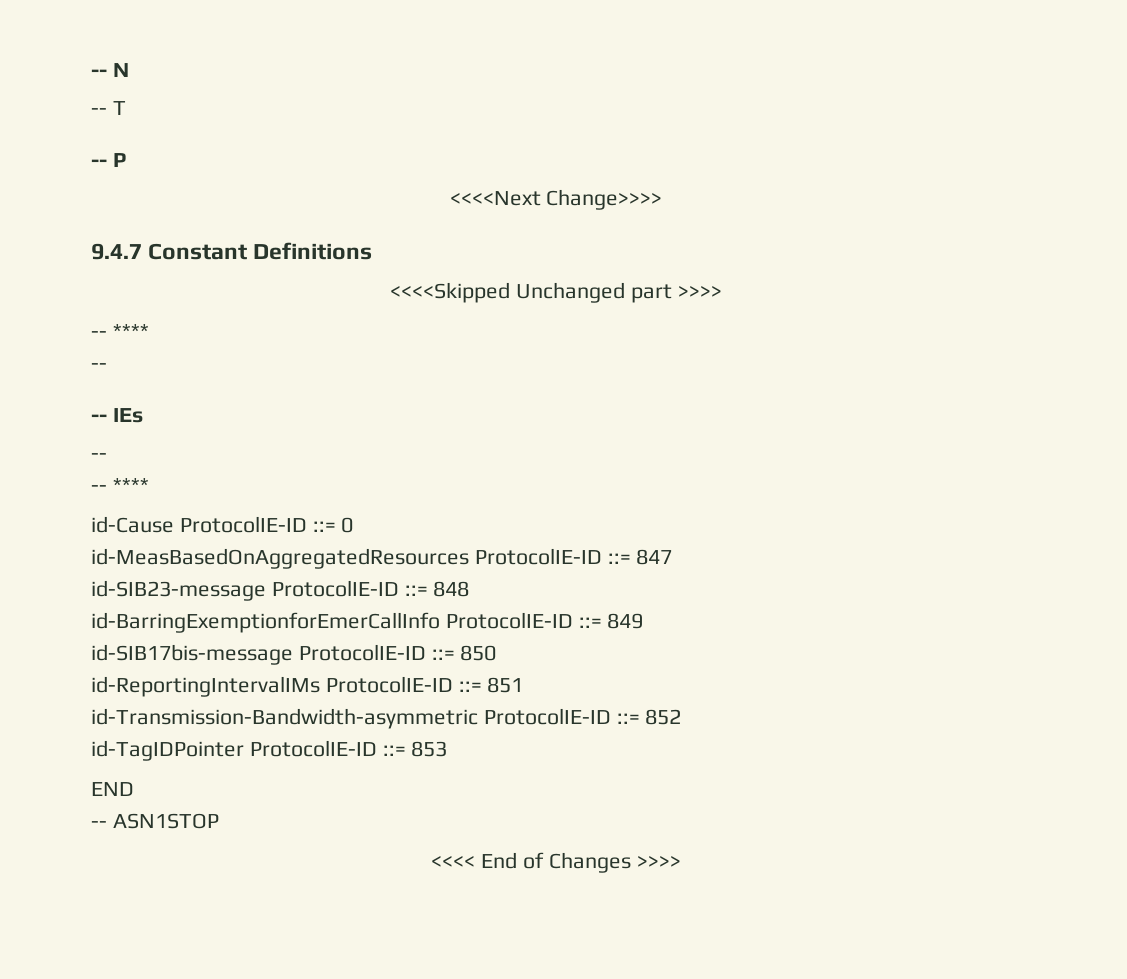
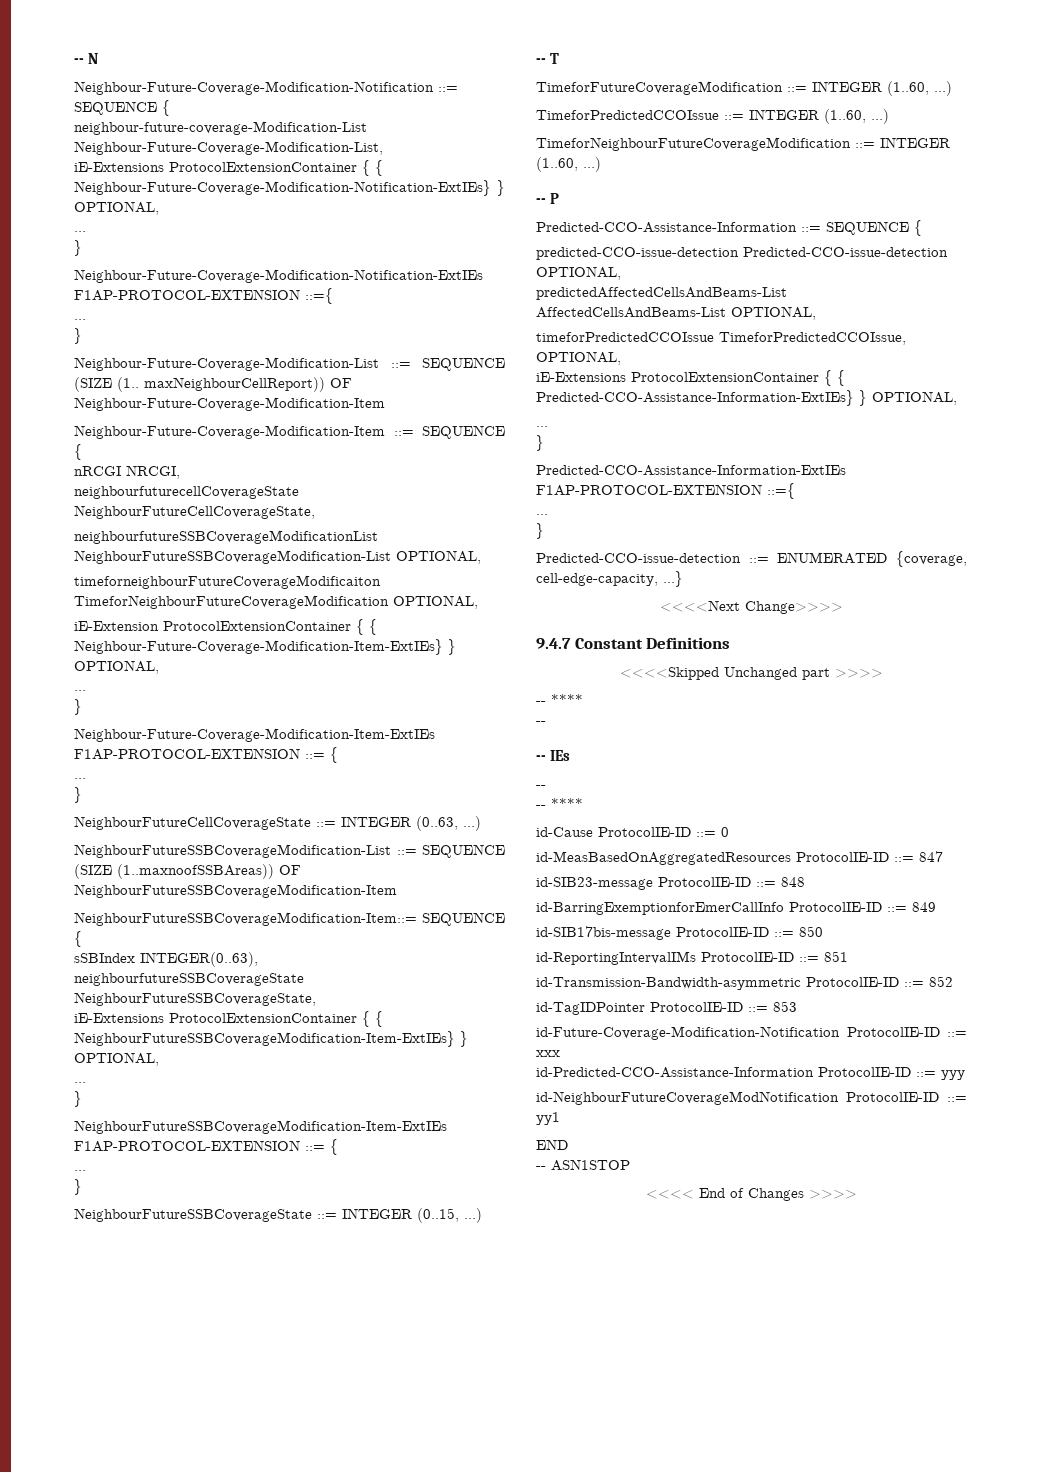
[91,101,126,115] [91,153,126,167] -- T // -- P -> [74,81,458,95] [74,100,170,116] [74,121,367,135] [74,141,383,155] [74,160,383,176] [74,180,505,196] [74,201,159,215] [74,231,86,232] [74,240,82,256] [74,269,483,283] [74,288,333,304] [74,319,86,320] [74,328,82,344] [74,357,505,371] [74,377,352,392] [74,397,385,411] [74,425,505,439] [74,444,82,460] [74,465,180,479] [74,486,299,499] [74,505,315,519] [74,530,378,544] [74,550,481,564] [74,575,381,589] [74,595,478,609] [74,619,377,635] [74,639,456,655] [74,660,159,674] [74,690,86,691] [74,699,82,715] [74,728,435,742] [74,747,338,763] [74,778,86,779] [74,787,82,803] [74,816,481,831] [74,844,505,858] [74,864,301,879] [74,884,397,898] [74,912,505,926] [74,931,82,947] [74,952,258,967] [74,973,304,986] [74,992,316,1006] [74,1011,383,1027] [74,1031,468,1047] [74,1052,159,1066] [74,1082,86,1083] [74,1091,82,1107] [74,1120,447,1134] [74,1139,338,1155] [74,1170,86,1171] [74,1179,82,1195] [74,1208,482,1223] [536,53,559,64] [536,81,952,96] [536,109,889,124] [536,137,950,151] [536,157,601,172] [536,193,559,204] [536,220,922,236] [536,247,948,260] [536,266,621,280] [536,287,787,300] [536,306,816,320] [536,332,906,345] [536,351,621,365] [536,370,845,386] [536,390,957,406] [536,426,548,427] [536,435,544,451] [536,465,846,476] [536,483,795,499] [536,514,548,515] [536,523,544,539] [536,551,967,567] [536,571,683,587] Neighbour-Future-Coverage-Modification-Notification ::= SEQUENCE { // neighbour-future-coverage-Modification-List Neighbour-Future-Coverage-Modification-List, // iE-Extensions ProtocolExtensionContainer { { Neighbour-Future-Coverage-Modification-Notification-ExtIEs} } OPTIONAL, // ... // } // Neighbour-Future-Coverage-Modification-Notification-ExtIEs F1AP-PROTOCOL-EXTENSION ::={ // ... // } // Neighbour-Future-Coverage-Modification-List ::= SEQUENCE (SIZE (1.. maxNeighbourCellReport)) OF Neighbour-Future-Coverage-Modification-Item // Neighbour-Future-Coverage-Modification-Item ::= SEQUENCE { // nRCGI NRCGI, // neighbourfuturecellCoverageState NeighbourFutureCellCoverageState, // neighbourfutureSSBCoverageModificationList NeighbourFutureSSBCoverageModification-List OPTIONAL, // timeforneighbourFutureCoverageModificaiton TimeforNeighbourFutureCoverageModification OPTIONAL, // iE-Extension ProtocolExtensionContainer { { Neighbour-Future-Coverage-Modification-Item-ExtIEs} } OPTIONAL, // ... // } // Neighbour-Future-Coverage-Modification-Item-ExtIEs F1AP-PROTOCOL-EXTENSION ::= { // ... // } // NeighbourFutureCellCoverageState ::= INTEGER (0..63, ...) // NeighbourFutureSSBCoverageModification-List ::= SEQUENCE (SIZE (1..maxnoofSSBAreas)) OF NeighbourFutureSSBCoverageModification-Item // NeighbourFutureSSBCoverageModification-Item::= SEQUENCE { // sSBIndex INTEGER(0..63), // neighbourfutureSSBCoverageState NeighbourFutureSSBCoverageState, // iE-Extensions ProtocolExtensionContainer { { NeighbourFutureSSBCoverageModification-Item-ExtIEs} } OPTIONAL, // ... // } // NeighbourFutureSSBCoverageModification-Item-ExtIEs F1AP-PROTOCOL-EXTENSION ::= { // ... // } // NeighbourFutureSSBCoverageState ::= INTEGER (0..15, ...) // -- T // TimeforFutureCoverageModification ::= INTEGER (1..60, ...) // TimeforPredictedCCOIssue ::= INTEGER (1..60, ...) // TimeforNeighbourFutureCoverageModification ::= INTEGER (1..60, ...) // -- P // Predicted-CCO-Assistance-Information ::= SEQUENCE { // predicted-CCO-issue-detection Predicted-CCO-issue-detection OPTIONAL, // predictedAffectedCellsAndBeams-List AffectedCellsAndBeams-List OPTIONAL, // timeforPredictedCCOIssue TimeforPredictedCCOIssue, OPTIONAL, // iE-Extensions ProtocolExtensionContainer { { Predicted-CCO-Assistance-Information-ExtIEs} } OPTIONAL, // ... // } // Predicted-CCO-Assistance-Information-ExtIEs F1AP-PROTOCOL-EXTENSION ::={ // ... // } // Predicted-CCO-issue-detection ::= ENUMERATED {coverage, cell-edge-capacity, ...}
(448, 749) none -> [536,1026,967,1040] [536,1050,560,1057] [536,1067,965,1080] [536,1091,967,1105] [536,1112,560,1125] // id-Future-Coverage-Modification-Notification ProtocolIE-ID ::= xxx // id-Predicted-CCO-Assistance-Information ProtocolIE-ID ::= yyy // id-NeighbourFutureCoverageModNotification ProtocolIE-ID ::= yy1

